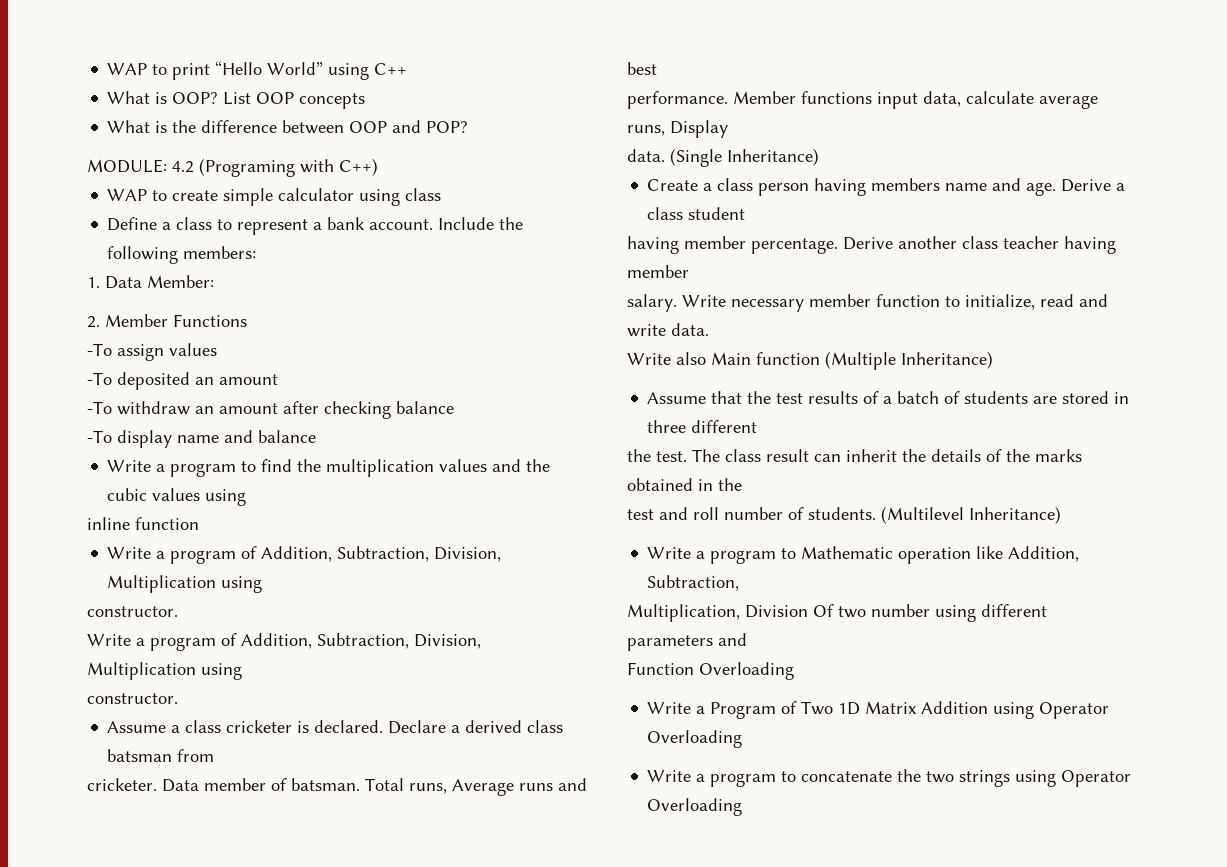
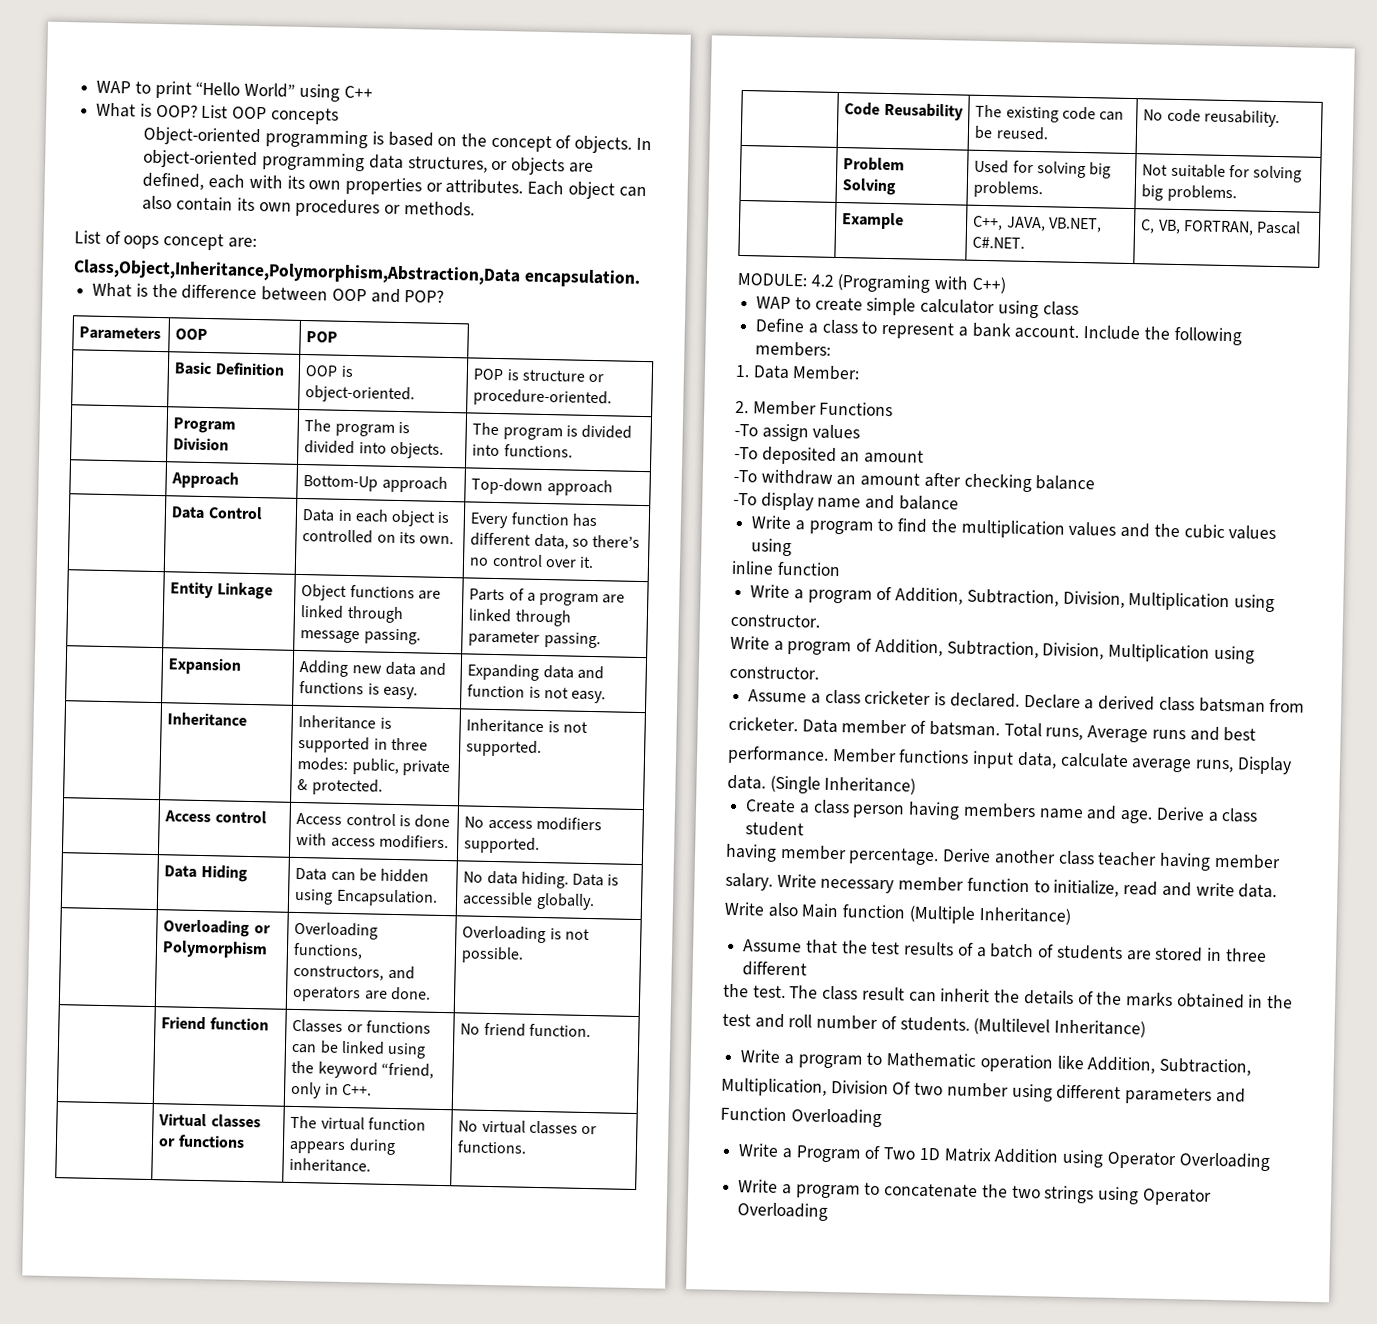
(366, 101) none -> [143,126,652,154] [143,149,594,176] [142,172,647,200] [142,195,475,218] [74,230,257,251] [73,259,641,288] // Object-oriented programming is based on the concept of objects. In object-oriented programming data structures, or objects are defined, each with its own properties or attributes. Each object can also contain its own procedures or methods. // List of oops concept are: // Class,Object,Inheritance,Polymorphism,Abstraction,Data encapsulation.
(469, 127) none -> [79,326,162,341] [175,328,209,341] [306,331,339,343] [174,361,285,376] [305,365,354,378] [305,385,416,404] [473,368,605,383] [473,388,613,408] [173,417,237,434] [173,437,230,451] [304,419,410,437] [304,440,444,459] [472,422,633,441] [472,444,573,458] [171,471,240,489] [303,475,448,493] [471,477,613,497] [171,506,263,520] [302,509,451,527] [302,529,455,545] [470,512,598,529] [470,532,641,550] [469,553,595,569] [170,581,273,600] [301,584,441,601] [300,605,404,624] [300,628,421,645] [469,588,626,607] [468,608,572,627] [468,630,601,649] [168,657,242,675] [299,659,447,678] [299,680,418,700] [467,663,604,681] [467,684,607,704] [167,712,248,727] [298,714,392,730] [298,735,428,754] [297,756,450,777] [297,778,383,796] [466,718,588,734] [466,739,543,758] [164,810,267,824] [296,812,451,829] [296,832,449,850] [464,816,602,832] [464,836,541,854] [164,864,248,882] [295,867,430,883] [294,888,438,907] [463,870,620,889] [462,891,595,911] [163,919,271,938] [162,940,269,959] [294,921,379,940] [293,942,364,960] [293,964,415,981] [292,985,431,1003] [462,925,590,944] [461,946,525,964] [161,1016,269,1031] [292,1018,431,1034] [291,1040,427,1059] [291,1060,434,1079] [290,1081,372,1099] [460,1022,591,1038] [158,1113,261,1129] [158,1134,245,1148] [290,1115,426,1131] [289,1138,396,1156] [289,1157,372,1173] [458,1119,598,1135] [457,1140,528,1154] [844,102,964,121] [975,104,1125,123] [974,125,1049,141] [1143,108,1280,128] [843,157,906,172] [842,178,897,196] [974,159,1112,179] [973,180,1044,199] [1142,163,1303,183] [1141,184,1237,203] [841,212,905,230] [972,215,1102,233] [972,236,1026,249] [1140,219,1302,236] // Parameters | OOP | POP // | Basic Definition | OOP is object-oriented. | POP is structure or procedure-oriented. // | Program Division | The program is divided into objects. | The program is divided into functions. // | Approach | Bottom-Up approach | Top-down approach // | Data Control | Data in each object is controlled on its own. | Every function has different data, so there’s no control over it. // | Entity Linkage | Object functions are linked through message passing. | Parts of a program are linked through parameter passing. // | Expansion | Adding new data and functions is easy. | Expanding data and function is not easy. // | Inheritance | Inheritance is supported in three modes: public, private & protected. | Inheritance is not supported. // | Access control | Access control is done with access modifiers. | No access modifiers supported. // | Data Hiding | Data can be hidden using Encapsulation. | No data hiding. Data is accessible globally. // | Overloading or Polymorphism | Overloading functions, constructors, and operators are done. | Overloading is not possible. // | Friend function | Classes or functions can be linked using the keyword “friend, only in C++. | No friend function. // | Virtual classes or functions | The virtual function appears during inheritance. | No virtual classes or functions. // | Code Reusability | The existing code can be reused. | No code reusability. // | Problem Solving | Used for solving big problems. | Not suitable for solving big problems. // | Example | C++, JAVA, VB.NET, C#.NET. | C, VB, FORTRAN, Pascal

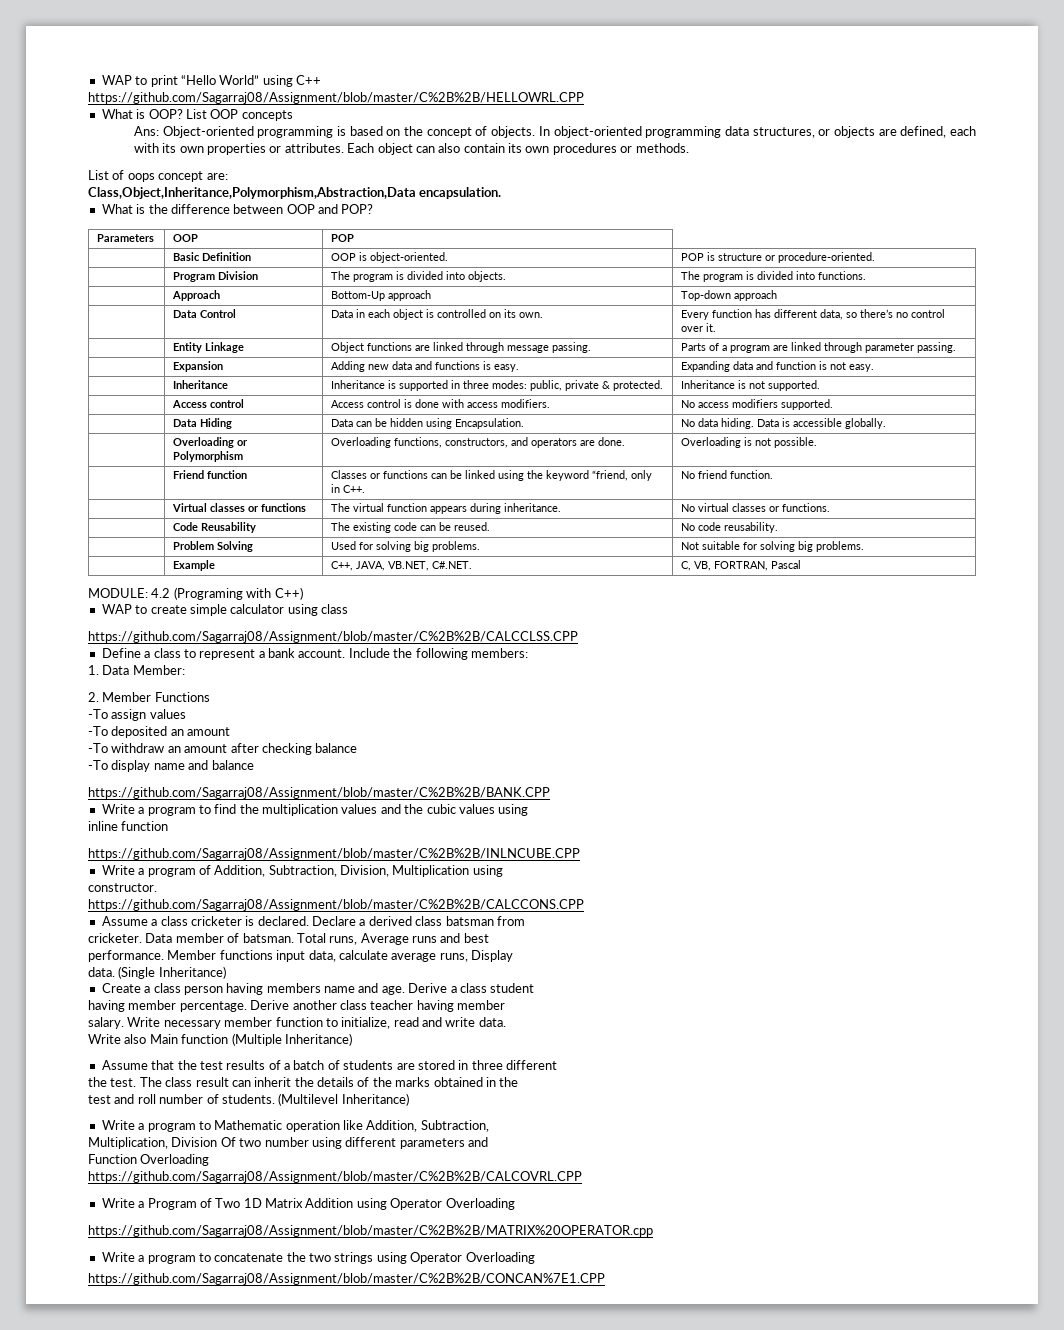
(373, 92) none -> [88,92,584,104] // https://github.com/Sagarraj08/Assignment/blob/master/C%2B%2B/HELLOWRL.CPP
(339, 116) none -> [133,126,159,136] Ans:
(1079, 308) none -> [88,631,578,643] // https://github.com/Sagarraj08/Assignment/blob/master/C%2B%2B/CALCCLSS.CPP
(959, 503) none -> [88,787,550,799] // https://github.com/Sagarraj08/Assignment/blob/master/C%2B%2B/BANK.CPP
(841, 569) none -> [88,848,580,860] // https://github.com/Sagarraj08/Assignment/blob/master/C%2B%2B/INLNCUBE.CPP
[730,635,1255,664] [729,665,819,680] Write a program of Addition, Subtraction, Division, Multiplication using // constructor. -> [88,899,584,911] https://github.com/Sagarraj08/Assignment/blob/master/C%2B%2B/CALCCONS.CPP
(882, 1118) none -> [88,1171,582,1183] // https://github.com/Sagarraj08/Assignment/blob/master/C%2B%2B/CALCOVRL.CPP
(1270, 1162) none -> [88,1225,653,1237] // https://github.com/Sagarraj08/Assignment/blob/master/C%2B%2B/MATRIX%20OPERATOR.cpp
(829, 1212) none -> [88,1273,605,1285] // https://github.com/Sagarraj08/Assignment/blob/master/C%2B%2B/CONCAN%7E1.CPP

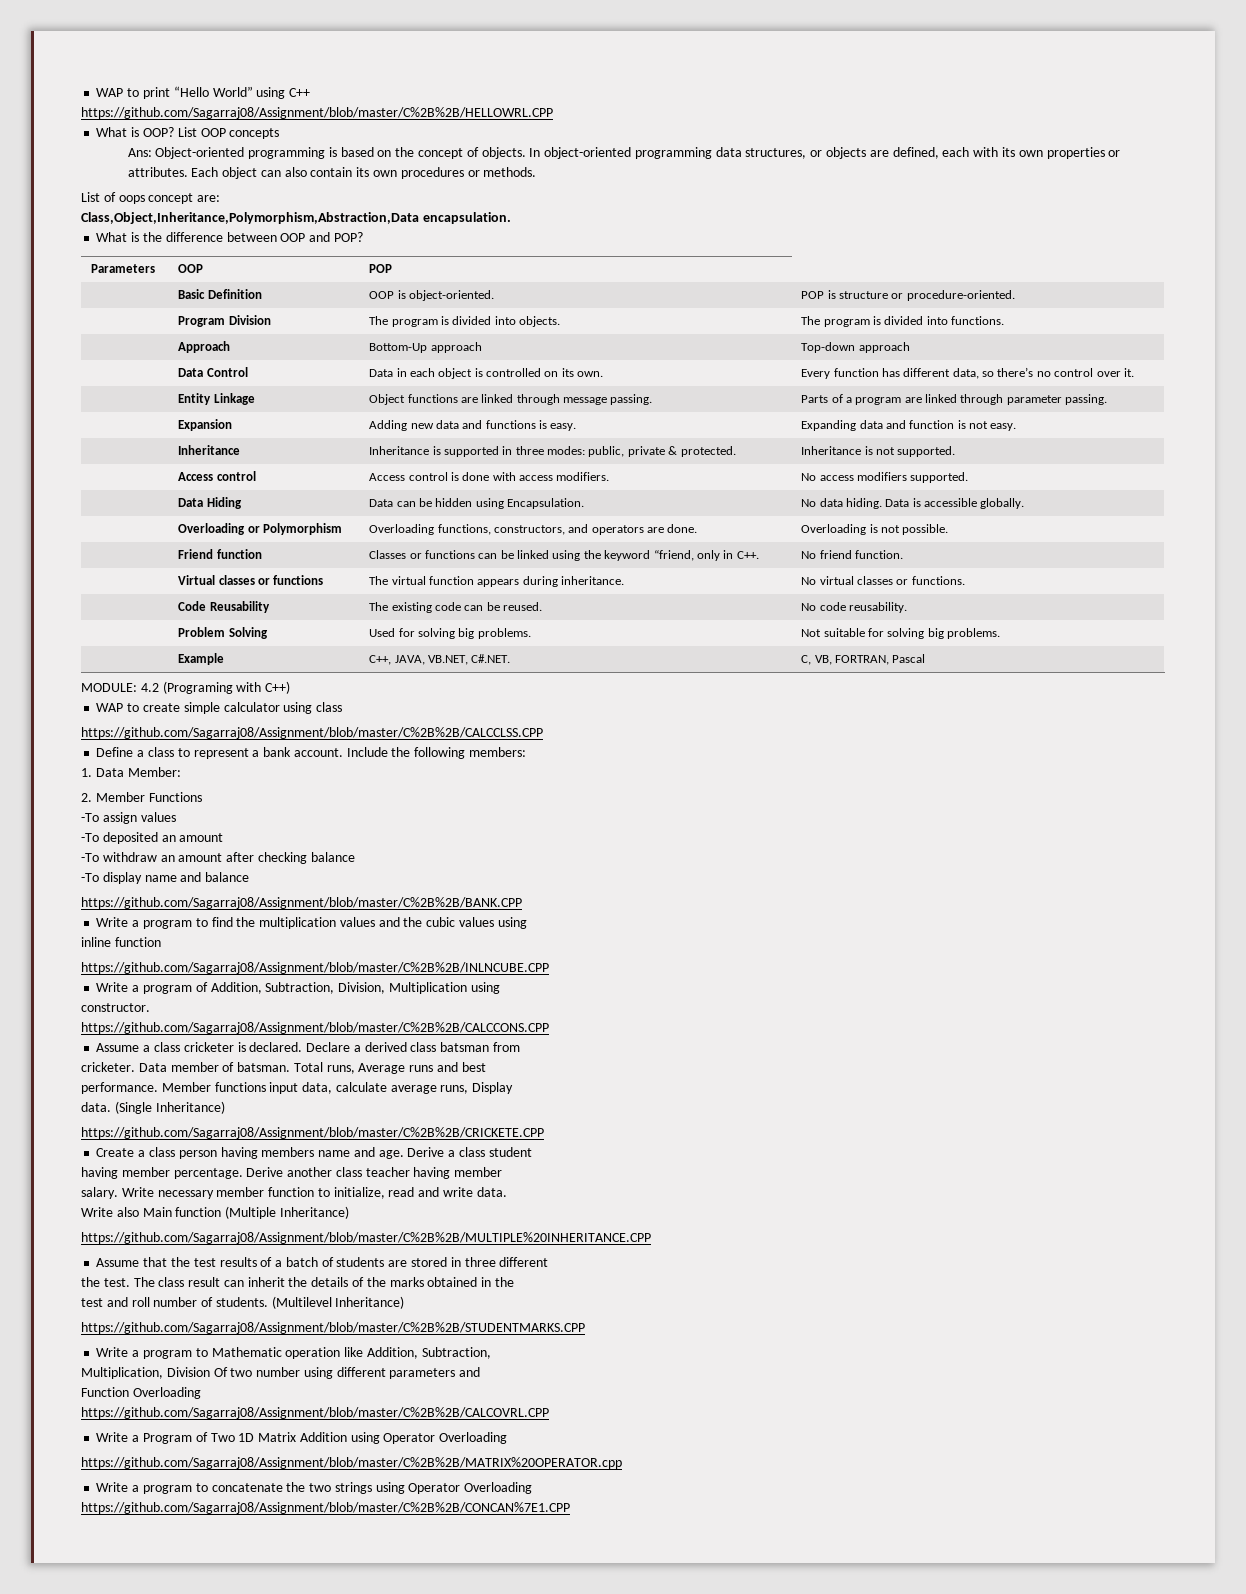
(226, 972) none -> [81,1127,544,1139] // https://github.com/Sagarraj08/Assignment/blob/master/C%2B%2B/CRICKETE.CPP
(352, 1039) none -> [81,1232,651,1244] // https://github.com/Sagarraj08/Assignment/blob/master/C%2B%2B/MULTIPLE%20INHERITANCE.CPP
(409, 1099) none -> [81,1322,585,1334] // https://github.com/Sagarraj08/Assignment/blob/master/C%2B%2B/STUDENTMARKS.CPP

